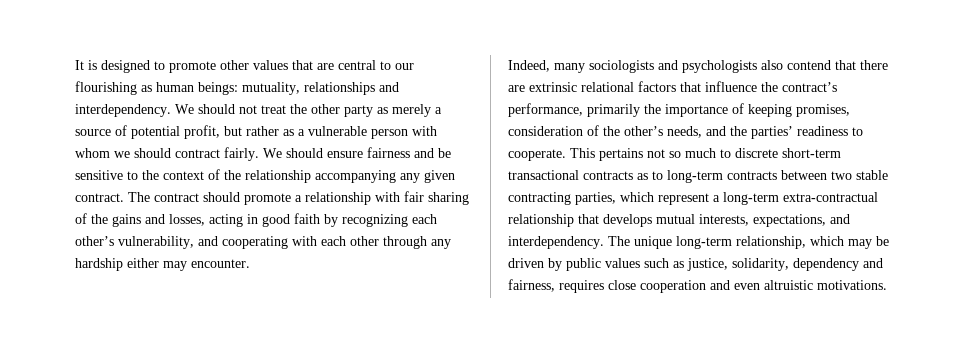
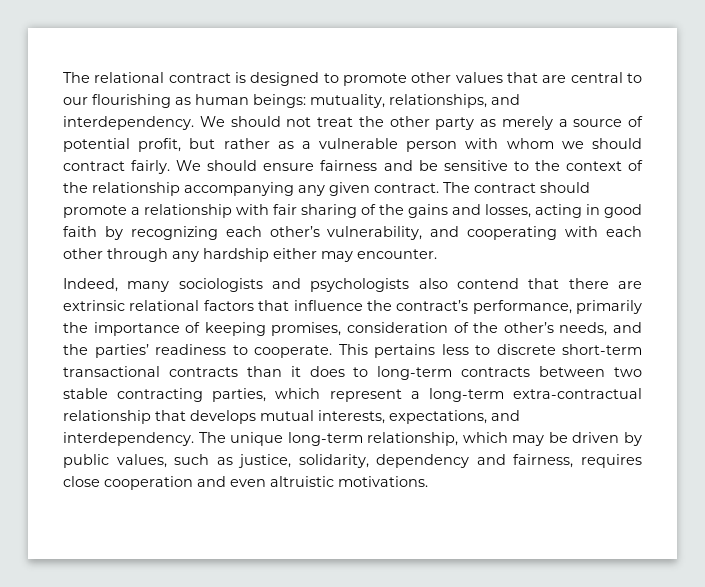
[75,60,84,70] It -> [63,72,231,83] The relational contract
[304,82,375,95] relationships -> [389,94,487,108] relationships,
[647,148,716,158] not so much -> [441,344,469,355] less
[637,173,648,180] as -> [246,366,345,377] than it does
[605,258,640,268] values -> [116,454,167,468] values,

